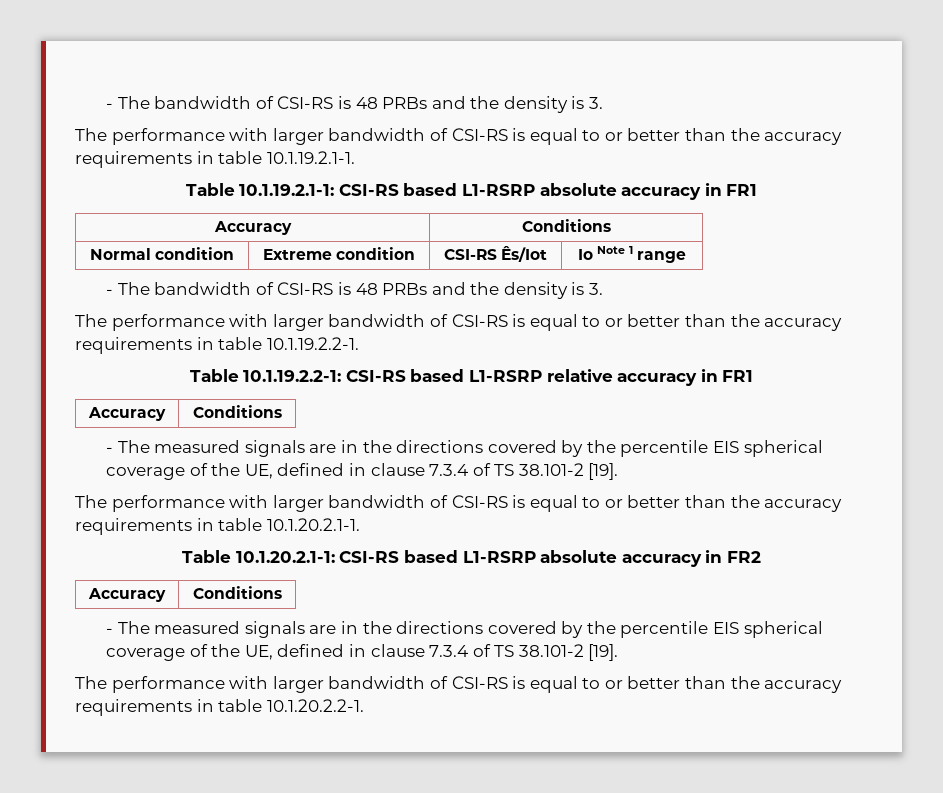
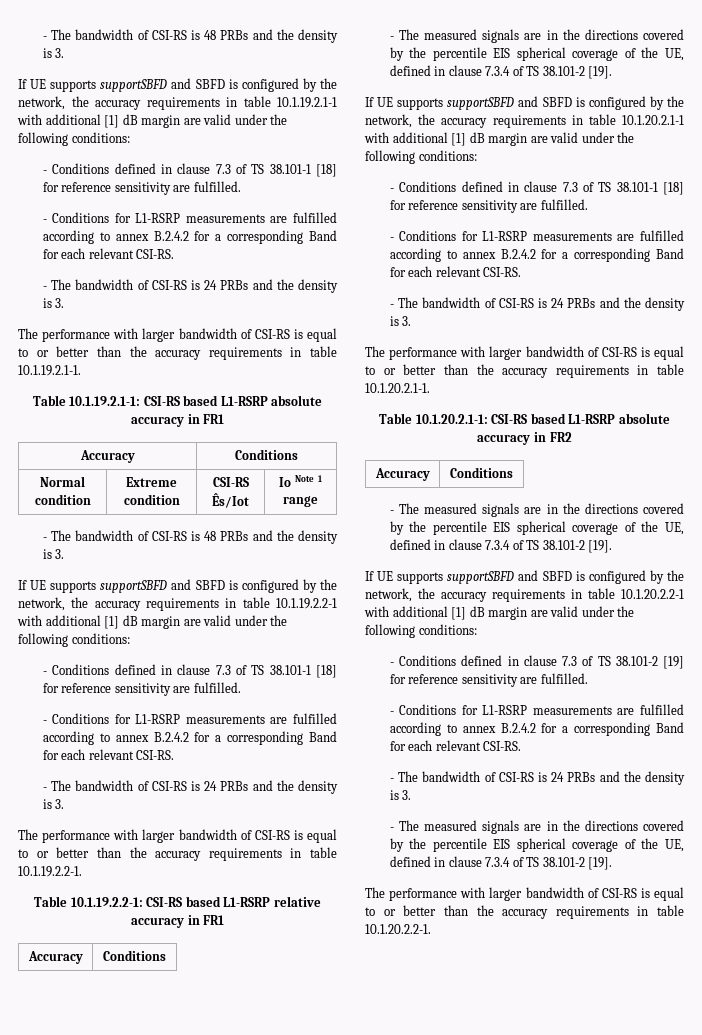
(604, 103) none -> [18,78,337,92] [18,96,337,110] [17,114,288,128] [18,132,130,146] [42,163,338,177] [42,181,241,195] [42,212,337,223] [42,230,338,244] [42,248,175,259] [42,279,338,293] [42,298,65,308] // If UE supports supportSBFD and SBFD is configured by the network, the accuracy requirements in table 10.1.19.2.1-1 with additional [1] dB margin are valid under the following conditions: // - Conditions defined in clause 7.3 of TS 38.101-1 [18] for reference sensitivity are fulfilled. // - Conditions for L1-RSRP measurements are fulfilled according to annex B.2.4.2 for a corresponding Band for each relevant CSI-RS. // - The bandwidth of CSI-RS is 24 PRBs and the density is 3.
(604, 289) none -> [18,579,337,593] [18,597,337,611] [17,615,288,629] [18,633,130,647] [42,664,338,678] [42,682,241,696] [42,713,337,724] [42,731,338,745] [42,749,175,760] [42,780,338,794] [42,799,65,809] // If UE supports supportSBFD and SBFD is configured by the network, the accuracy requirements in table 10.1.19.2.2-1 with additional [1] dB margin are valid under the following conditions: // - Conditions defined in clause 7.3 of TS 38.101-1 [18] for reference sensitivity are fulfilled. // - Conditions for L1-RSRP measurements are fulfilled according to annex B.2.4.2 for a corresponding Band for each relevant CSI-RS. // - The bandwidth of CSI-RS is 24 PRBs and the density is 3.
(619, 471) none -> [365,96,684,110] [365,114,684,128] [364,132,635,146] [365,150,477,164] [389,181,685,195] [389,199,588,213] [389,230,684,241] [389,248,684,262] [389,266,522,277] [389,297,685,311] [389,316,412,326] // If UE supports supportSBFD and SBFD is configured by the network, the accuracy requirements in table 10.1.20.2.1-1 with additional [1] dB margin are valid under the following conditions: // - Conditions defined in clause 7.3 of TS 38.101-1 [18] for reference sensitivity are fulfilled. // - Conditions for L1-RSRP measurements are fulfilled according to annex B.2.4.2 for a corresponding Band for each relevant CSI-RS. // - The bandwidth of CSI-RS is 24 PRBs and the density is 3.
(619, 652) none -> [365,570,684,584] [365,588,684,602] [364,606,635,620] [365,624,477,638] [389,655,684,669] [389,673,588,687] [389,704,684,715] [389,722,684,736] [389,740,522,751] [389,771,685,785] [389,790,412,800] [389,820,684,834] [389,838,684,852] [389,856,613,870] // If UE supports supportSBFD and SBFD is configured by the network, the accuracy requirements in table 10.1.20.2.2-1 with additional [1] dB margin are valid under the following conditions: // - Conditions defined in clause 7.3 of TS 38.101-2 [19] for reference sensitivity are fulfilled. // - Conditions for L1-RSRP measurements are fulfilled according to annex B.2.4.2 for a corresponding Band for each relevant CSI-RS. // - The bandwidth of CSI-RS is 24 PRBs and the density is 3. // - The measured signals are in the directions covered by the percentile EIS spherical coverage of the UE, defined in clause 7.3.4 of TS 38.101-2 [19].

